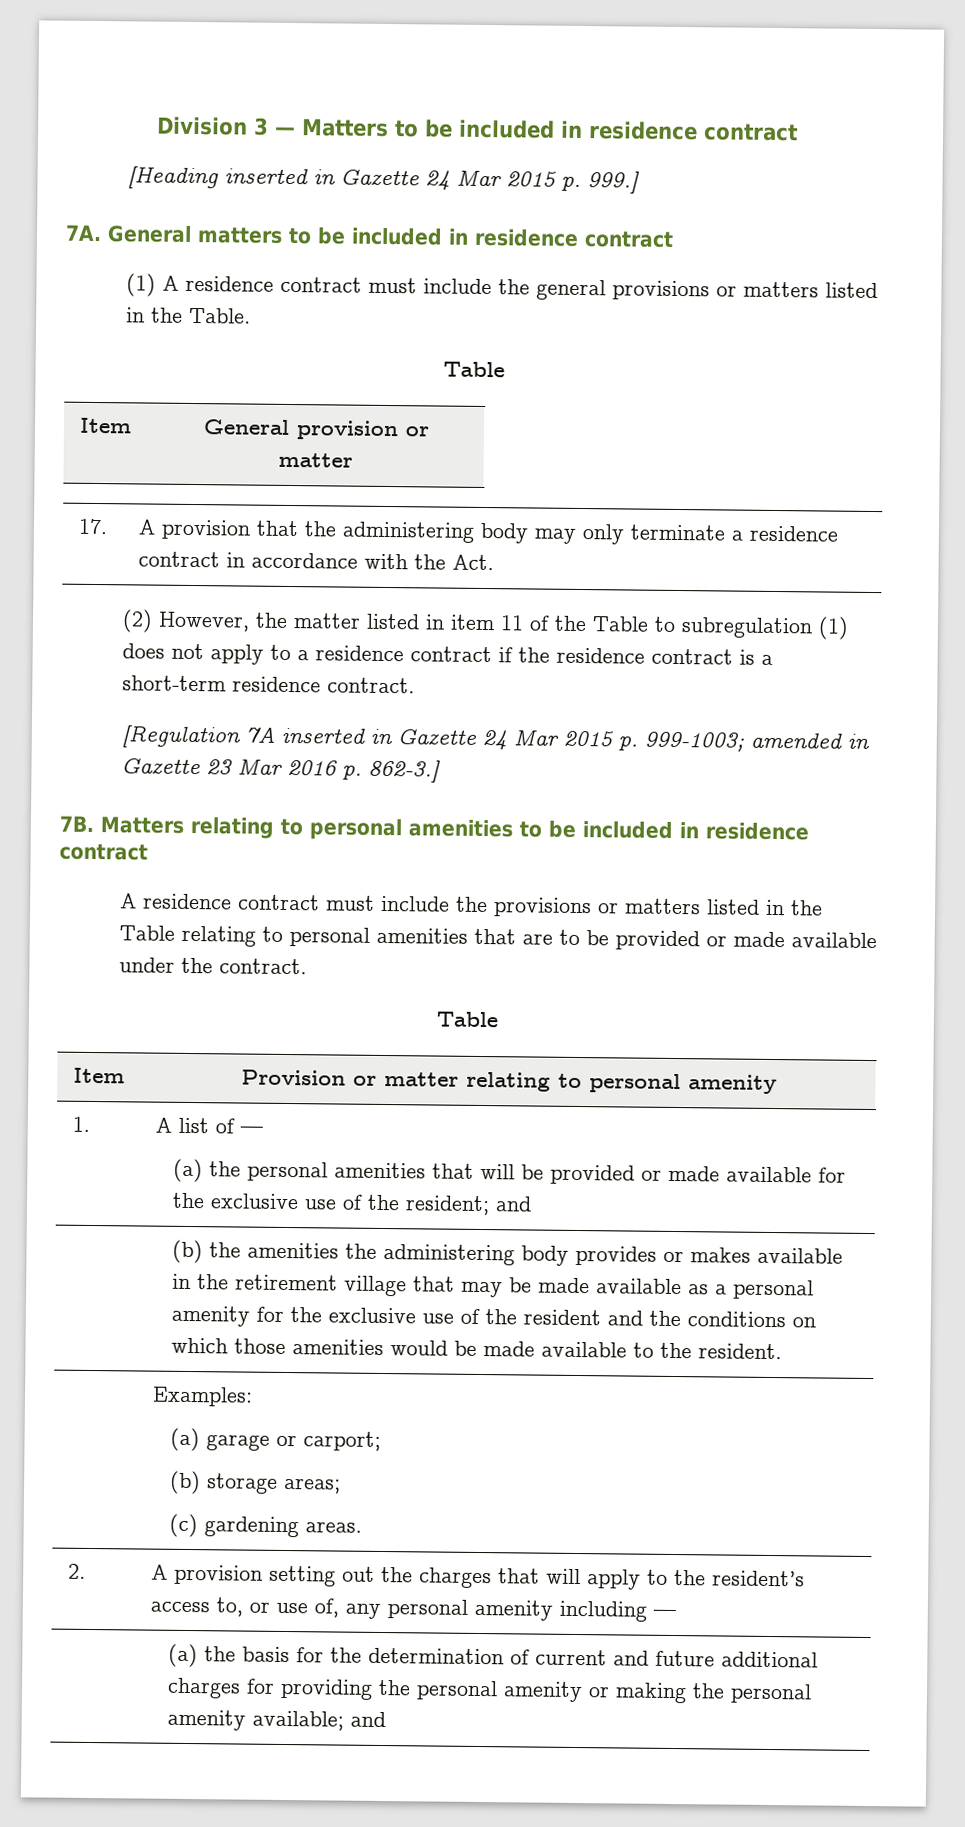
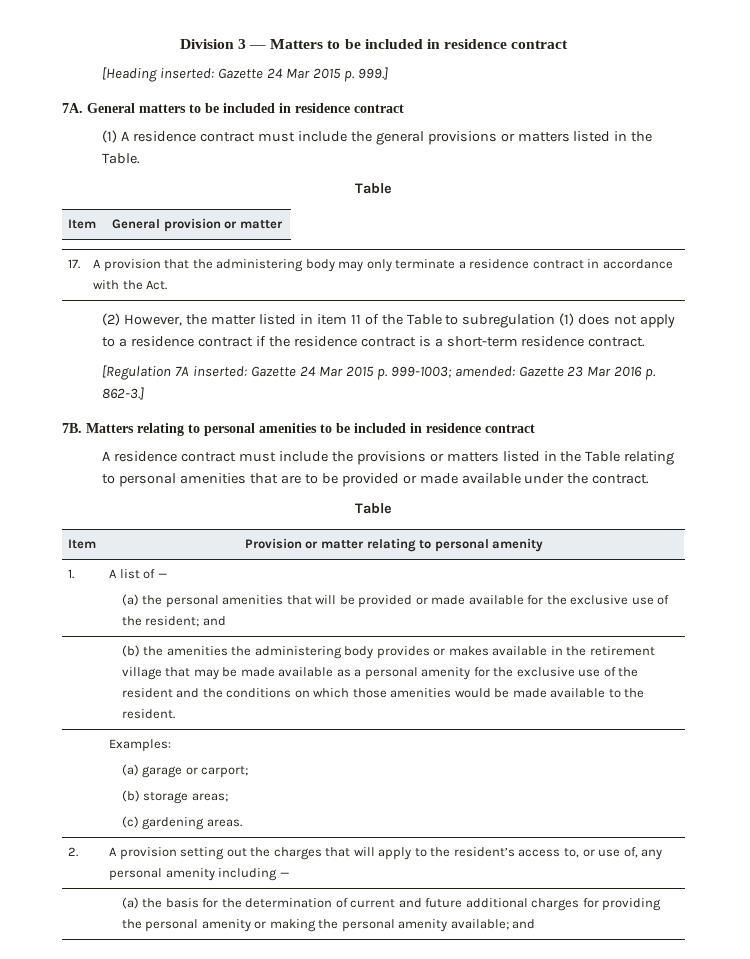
[223,168,336,185] inserted in -> [160,68,215,79] inserted:
[280,727,393,745] inserted in -> [193,366,248,377] inserted:
[749,732,870,749] amended in -> [454,366,515,377] amended:

